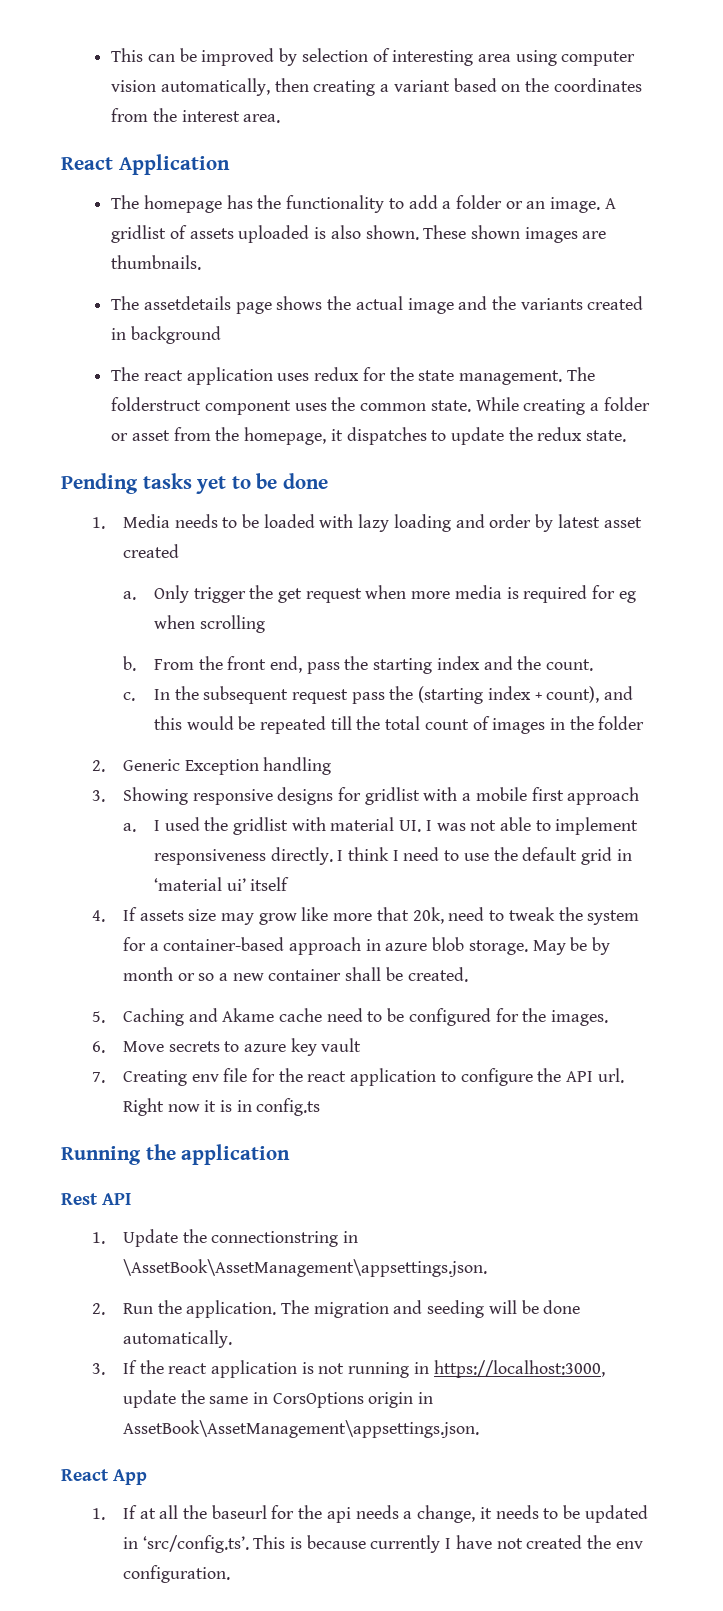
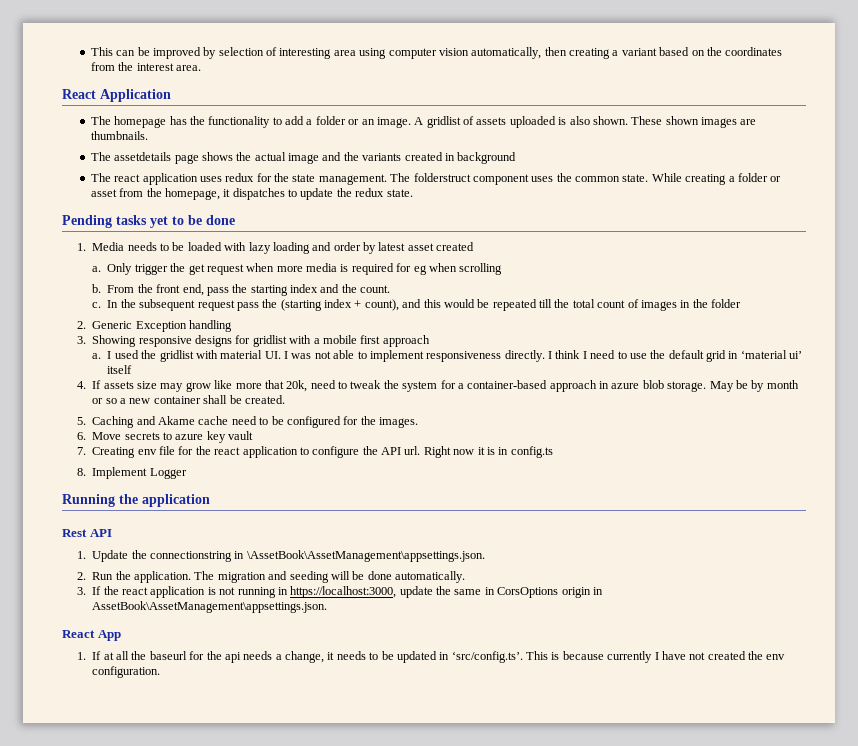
(321, 1107) none -> [77,467,187,479] // 8. Implement Logger

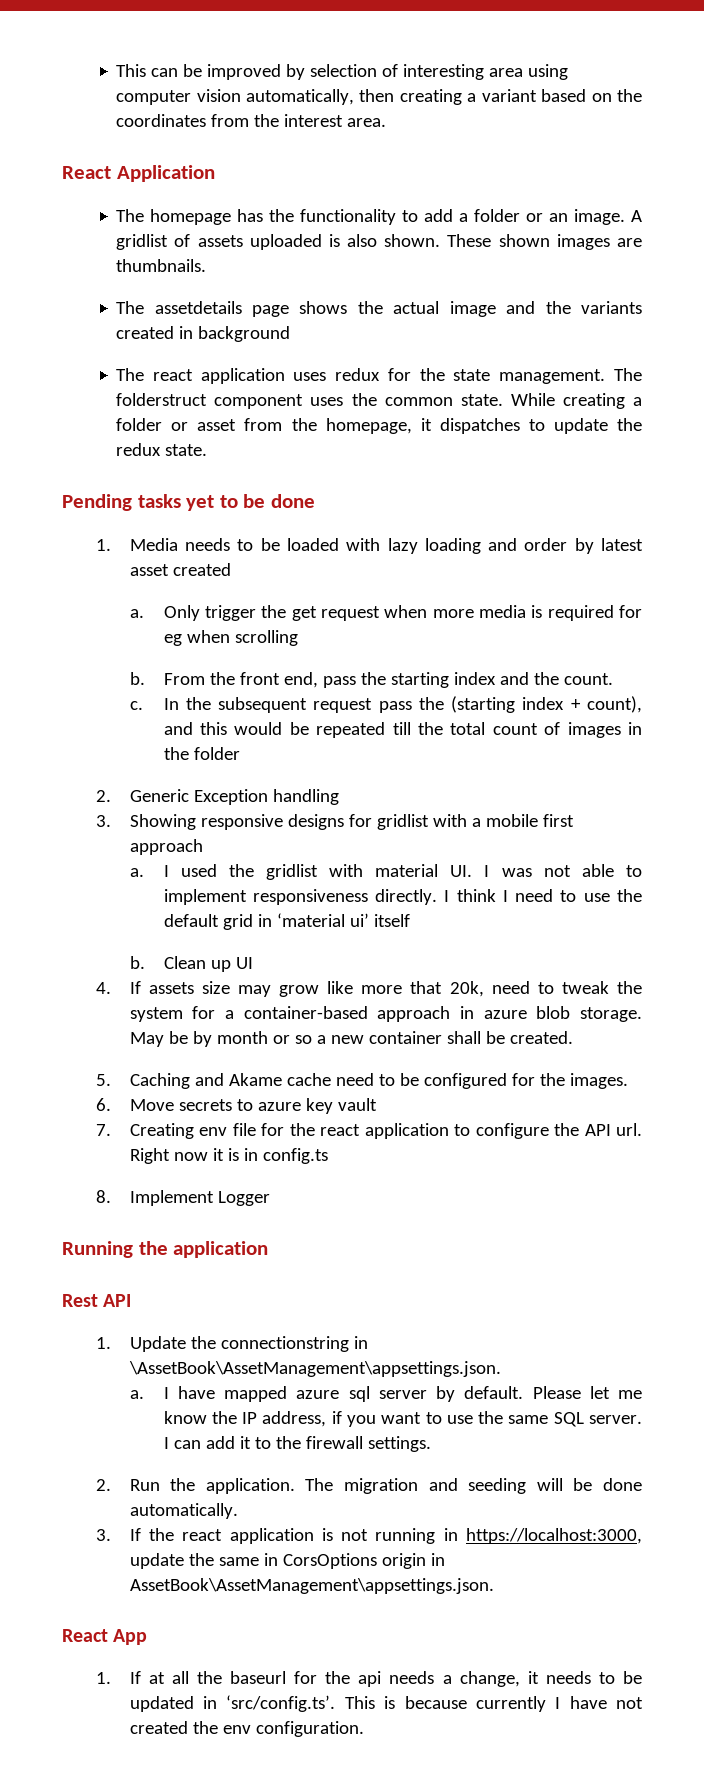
(133, 369) none -> [129,956,253,972] // b. Clean up UI
(485, 556) none -> [129,1386,642,1402] [163,1411,642,1427] [163,1436,431,1452] // a. I have mapped azure sql server by default. Please let me know the IP address, if you want to use the same SQL server. I can add it to the firewall settings.

